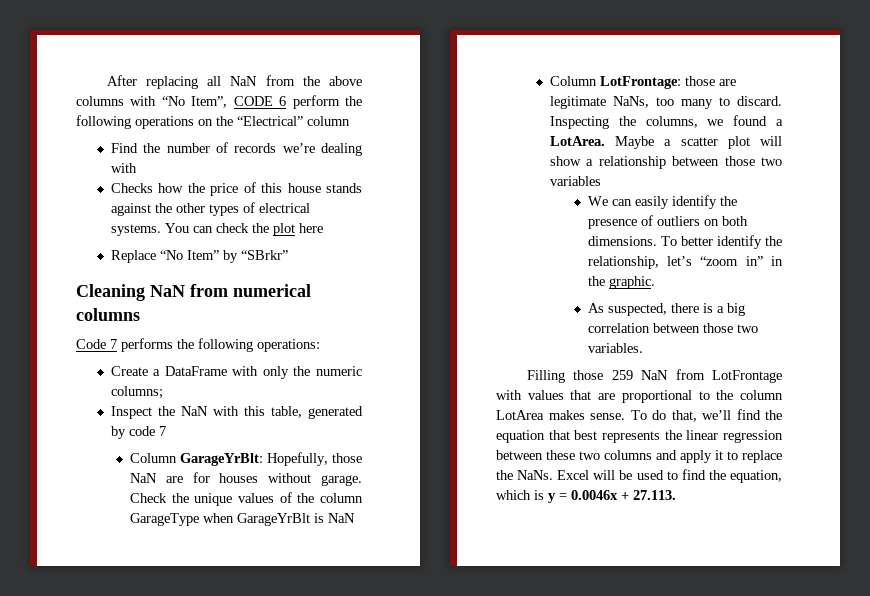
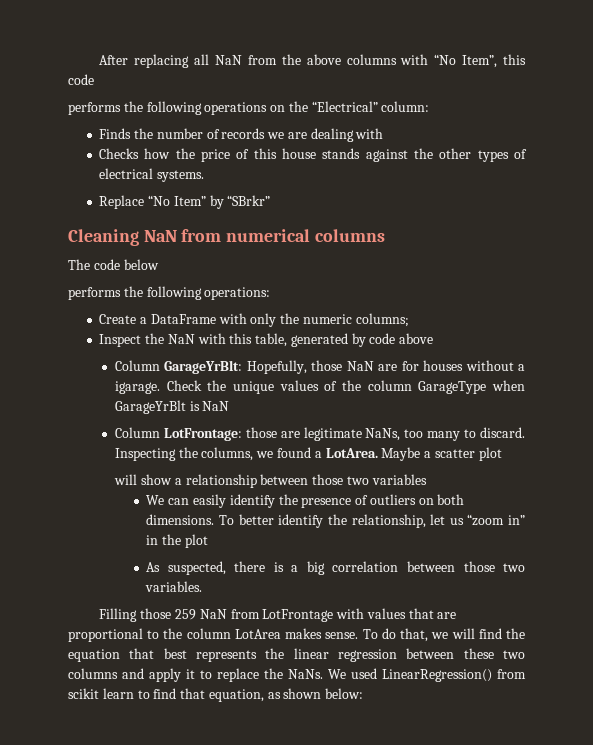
[233,95,340,109] CODE 6 perform -> [502,54,526,65] [68,74,94,85] [68,102,121,115] this code // performs
[307,116,350,126] [110,143,138,153] column // Find -> [381,101,430,112] [99,128,132,139] column: // Finds
[282,143,315,153] we’re -> [267,132,307,139] we are
[164,223,323,236] You can check the plot here -> (204, 176) none
[76,339,117,349] Code 7 -> [68,259,159,270] The code below //
[158,426,166,436] 7 -> [399,333,434,344] above
[321,475,362,486] garage. -> [518,364,525,371] [114,381,160,394] a igarage.
(750, 142) none -> (502, 454) //
[667,256,693,266] let’s -> [430,514,464,525] let us
[608,276,655,289] graphic. -> [185,534,209,548] plot
[702,410,731,420] we’ll -> [431,628,475,639] we will
[557,469,782,483] [496,490,676,503] Excel will be used to find the equation, which is y = 0.0046x + 27.113. -> [328,668,526,682] [68,688,364,702] We used LinearRegression() from scikit learn to find that equation, as shown below:

